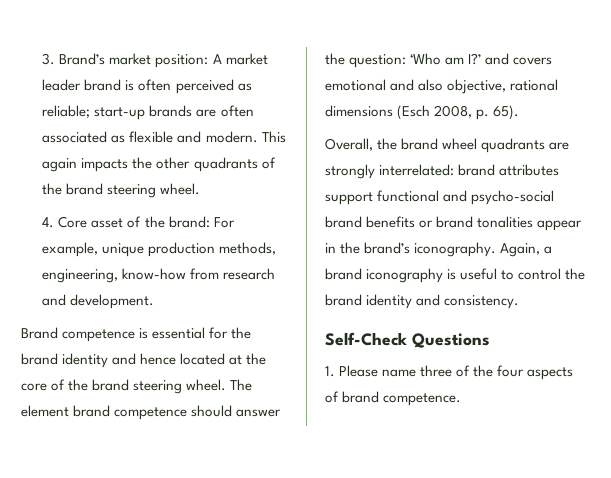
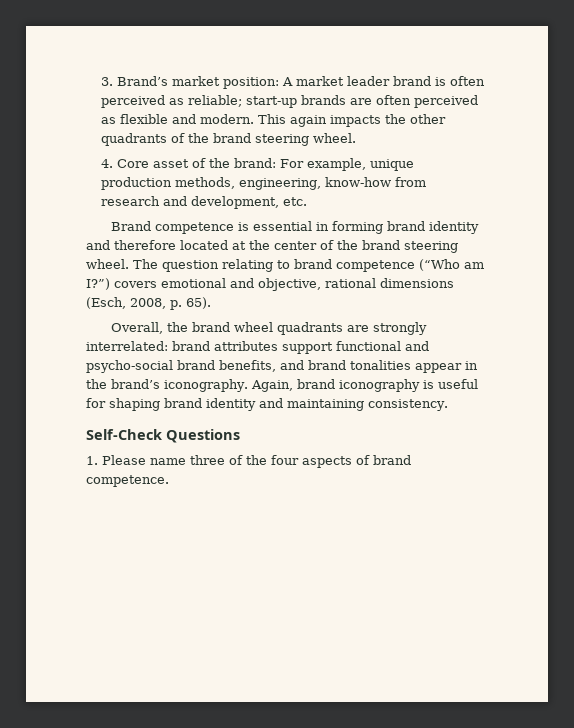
[42,131,108,143] associated -> [413,95,478,108] perceived
[70,294,155,309] development. -> [190,196,307,209] development, etc.
[209,327,252,339] [21,353,177,368] for the brand identity and hence -> [316,221,480,234] [86,240,176,250] in forming brand identity and therefore
[21,383,47,391] core -> [274,241,317,250] center
[21,405,282,420] [325,53,510,68] element brand competence should answer the question: ‘Who am I?’ and -> [162,259,484,272] [86,278,110,290] question relating to brand competence (“Who am I?”)
[418,79,444,91] also -> (254, 283) none
[397,105,431,120] (Esch -> [86,297,126,309] (Esch,
[366,216,434,228] benefits or -> [219,360,304,372] benefits, and
[544,246,553,254] a -> (293, 386) none
[501,268,586,280] [325,294,441,309] to control the brand identity and -> [86,398,364,411] for shaping brand identity and maintaining

